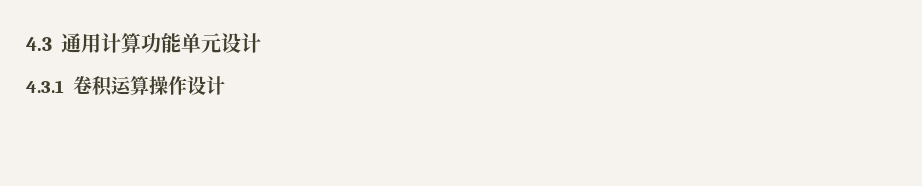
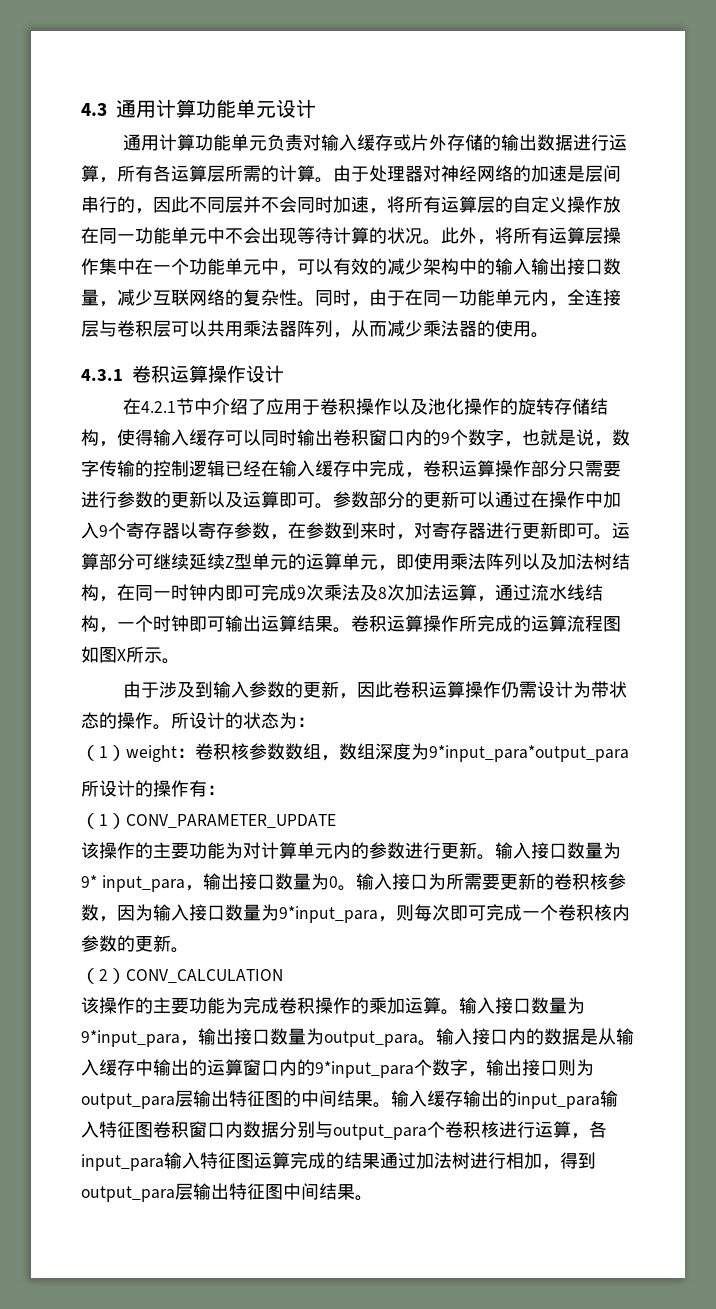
(261, 43) none -> [122,134,627,151] [81,165,621,183] [81,196,621,214] [81,227,621,245] [81,258,621,276] [81,289,621,307] [81,320,549,338] // 通用计算功能单元负责对输入缓存或片外存储的输出数据进行运算，所有各运算层所需的计算。由于处理器对神经网络的加速是层间串行的，因此不同层并不会同时加速，将所有运算层的自定义操作放在同一功能单元中不会出现等待计算的状况。此外，将所有运算层操作集中在一个功能单元中，可以有效的减少架构中的输入输出接口数量，减少互联网络的复杂性。同时，由于在同一功能单元内，全连接层与卷积层可以共用乘法器阵列，从而减少乘法器的使用。
(225, 85) none -> [122,398,608,415] [81,429,630,447] [81,460,621,478] [81,491,621,509] [81,522,630,540] [81,553,630,571] [81,584,603,602] [81,615,621,633] [81,646,180,664] [122,681,627,699] [81,712,315,730] [81,743,629,762] [81,780,225,797] [81,813,336,829] [81,842,621,860] [81,873,626,892] [81,904,630,923] [81,935,189,953] [81,968,283,984] [81,997,585,1015] [81,1028,634,1047] [81,1059,594,1078] [81,1090,618,1109] [81,1121,607,1140] [81,1152,596,1171] [81,1183,373,1202] // 在4.2.1节中介绍了应用于卷积操作以及池化操作的旋转存储结构，使得输入缓存可以同时输出卷积窗口内的9个数字，也就是说，数字传输的控制逻辑已经在输入缓存中完成，卷积运算操作部分只需要进行参数的更新以及运算即可。参数部分的更新可以通过在操作中加入9个寄存器以寄存参数，在参数到来时，对寄存器进行更新即可。运算部分可继续延续Z型单元的运算单元，即使用乘法阵列以及加法树结构，在同一时钟内即可完成9次乘法及8次加法运算，通过流水线结构，一个时钟即可输出运算结果。卷积运算操作所完成的运算流程图如图X所示。 // 由于涉及到输入参数的更新，因此卷积运算操作仍需设计为带状态的操作。所设计的状态为： // （1）weight：卷积核参数数组，数组深度为9*input_para*output_para // 所设计的操作有： // （1）CONV_PARAMETER_UPDATE // 该操作的主要功能为对计算单元内的参数进行更新。输入接口数量为9* input_para，输出接口数量为0。输入接口为所需要更新的卷积核参数，因为输入接口数量为9*input_para，则每次即可完成一个卷积核内参数的更新。 // （2）CONV_CALCULATION // 该操作的主要功能为完成卷积操作的乘加运算。输入接口数量为9*input_para，输出接口数量为output_para。输入接口内的数据是从输入缓存中输出的运算窗口内的9*input_para个数字，输出接口则为output_para层输出特征图的中间结果。输入缓存输出的input_para输入特征图卷积窗口内数据分别与output_para个卷积核进行运算，各input_para输入特征图运算完成的结果通过加法树进行相加，得到output_para层输出特征图中间结果。

